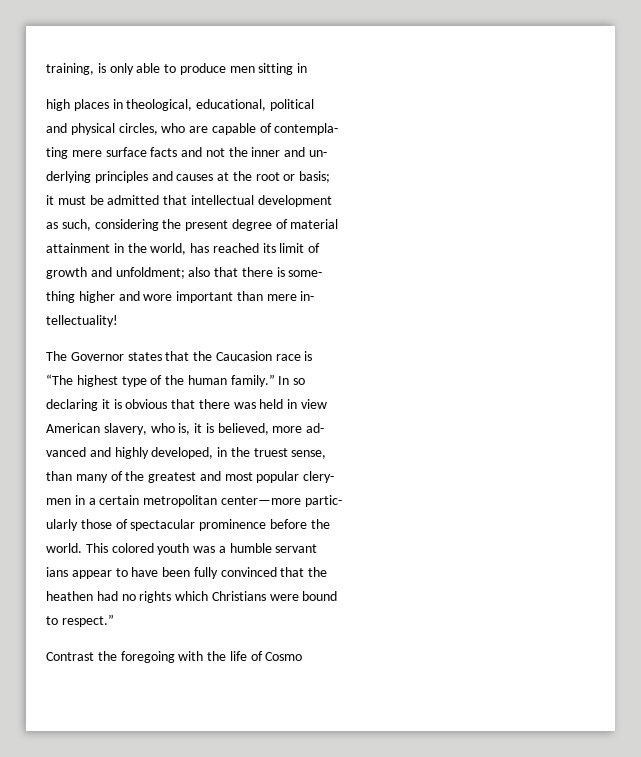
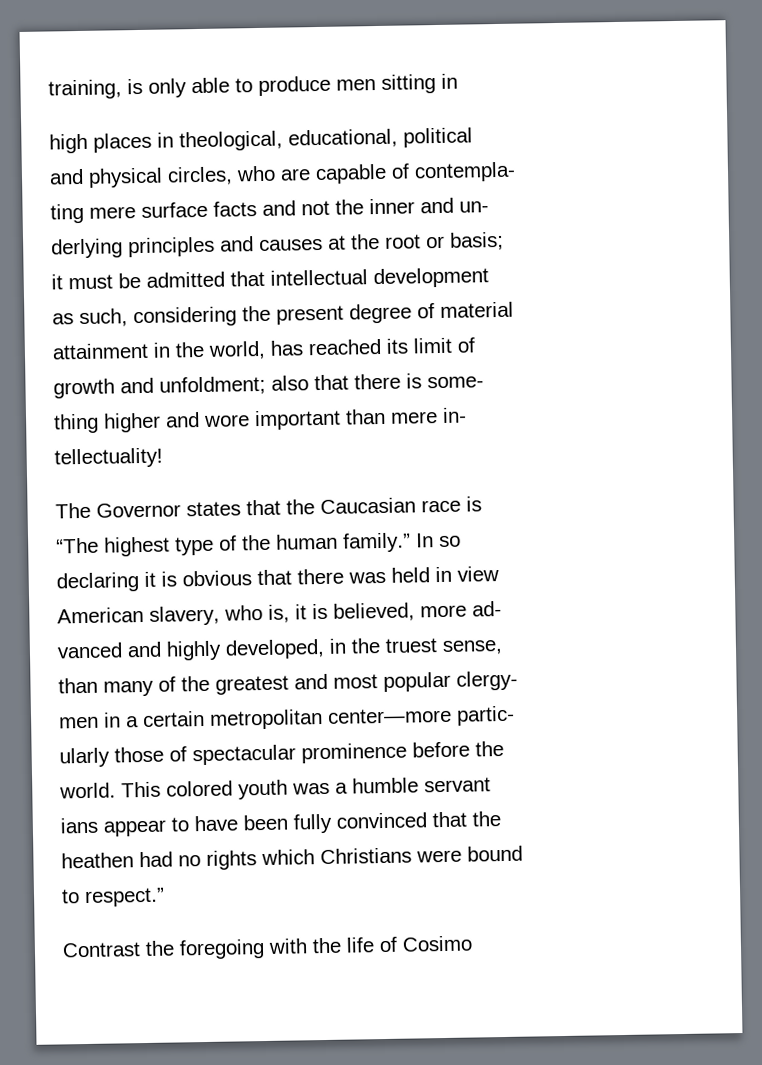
[215,351,272,361] Caucasion -> [320,497,416,515] Caucasian
[303,471,335,483] clery- -> [456,670,518,691] clergy-
[265,652,303,661] Cosmo -> [402,935,473,952] Cosimo

